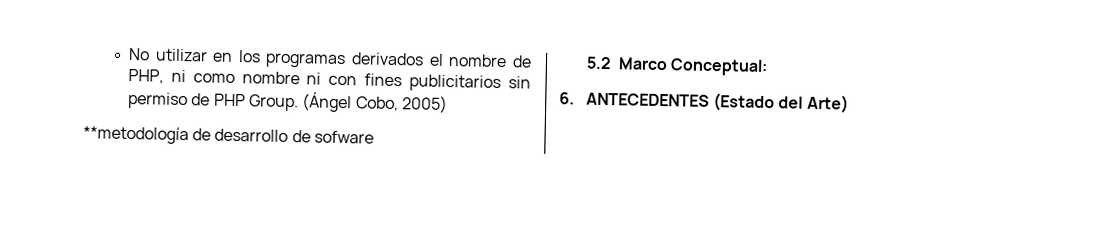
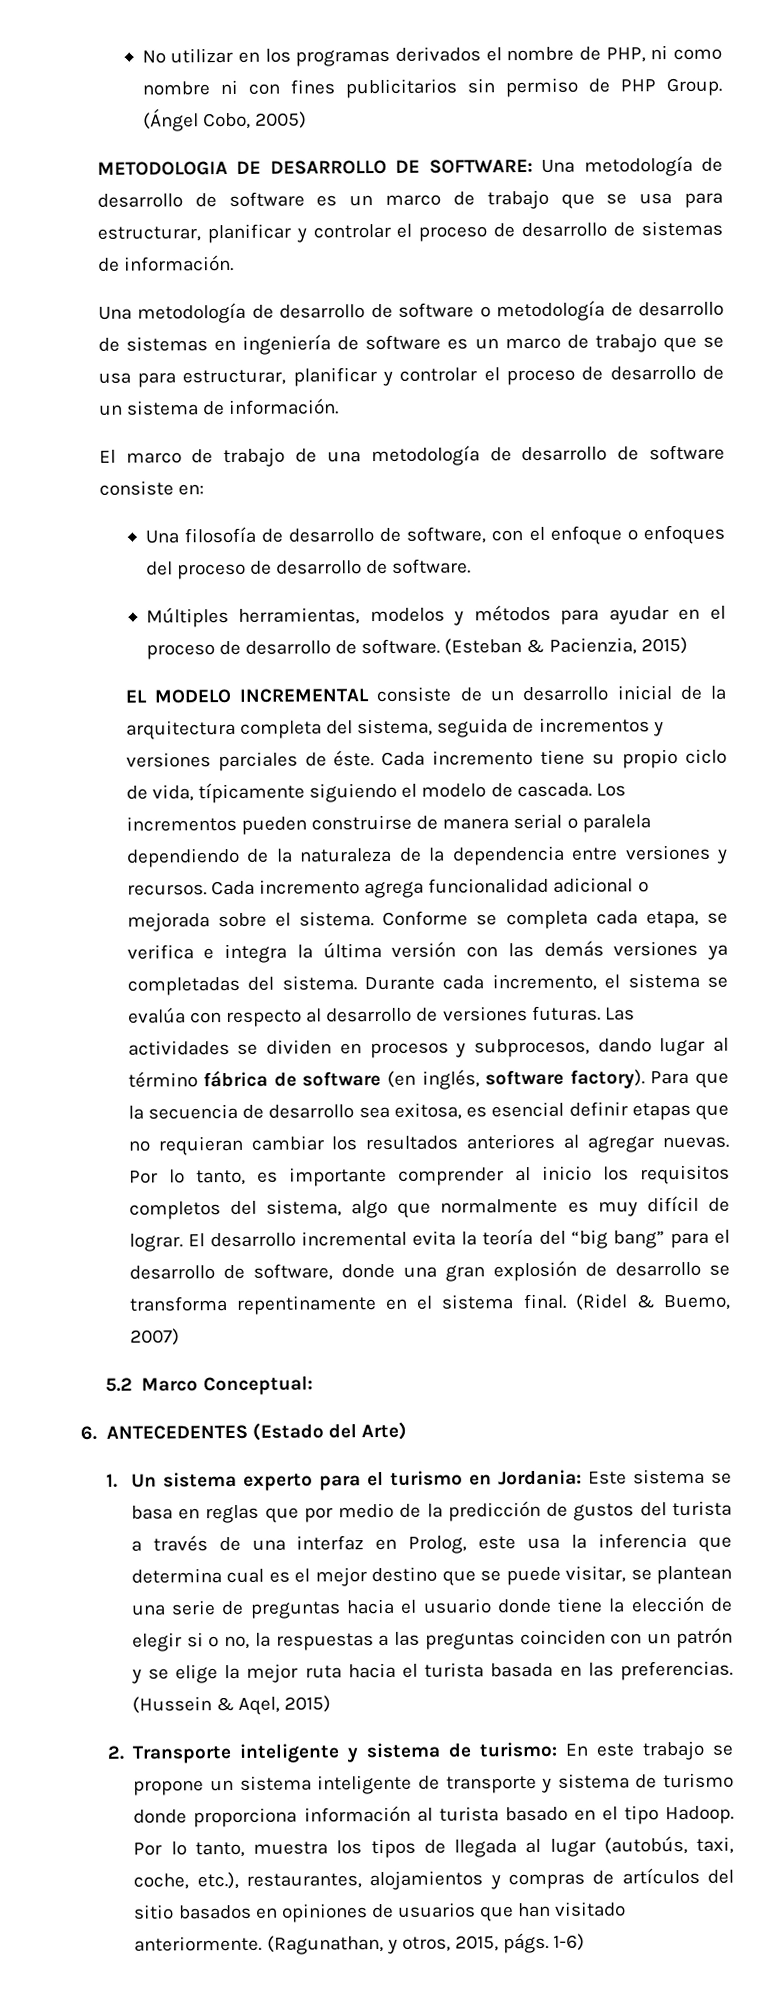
[82,125,374,145] **metodología de desarrollo de sofware -> [96,155,724,177] [96,189,723,210] [96,220,723,244] [97,254,234,272] [97,300,724,324] [97,333,725,355] [97,365,724,388] [98,398,340,416] [98,444,725,468] [98,480,204,496] [144,524,726,545] [145,558,472,580] [145,604,726,628] [145,636,688,660] [124,685,726,704] [125,717,664,740] [125,748,727,772] [125,782,626,804] [125,813,651,835] [125,844,728,868] [126,877,649,899] [126,910,729,932] [126,940,729,964] [126,972,729,996] [127,1005,635,1028] [127,1037,730,1059] [127,1069,729,1090] [127,1101,729,1121] [127,1133,730,1156] [128,1164,730,1187] [128,1195,731,1220] [128,1228,730,1252] [128,1260,730,1282] [128,1293,732,1315] [129,1328,180,1346] METODOLOGIA DE DESARROLLO DE SOFTWARE: Una metodología de desarrollo de software es un marco de trabajo que se usa para estructurar, planificar y controlar el proceso de desarrollo de sistemas de información. // Una metodología de desarrollo de software o metodología de desarrollo de sistemas en ingeniería de software es un marco de trabajo que se usa para estructurar, planificar y controlar el proceso de desarrollo de un sistema de información. // El marco de trabajo de una metodología de desarrollo de software consiste en: // Una filosofía de desarrollo de software, con el enfoque o enfoques del proceso de desarrollo de software. // Múltiples herramientas, modelos y métodos para ayudar en el proceso de desarrollo de software. (Esteban & Pacienzia, 2015) // EL MODELO INCREMENTAL consiste de un desarrollo inicial de la arquitectura completa del sistema, seguida de incrementos y versiones parciales de éste. Cada incremento tiene su propio ciclo de vida, típicamente siguiendo el modelo de cascada. Los incrementos pueden construirse de manera serial o paralela dependiendo de la naturaleza de la dependencia entre versiones y recursos. Cada incremento agrega funcionalidad adicional o mejorada sobre el sistema. Conforme se completa cada etapa, se verifica e integra la última versión con las demás versiones ya completadas del sistema. Durante cada incremento, el sistema se evalúa con respecto al desarrollo de versiones futuras. Las actividades se dividen en procesos y subprocesos, dando lugar al término fábrica de software (en inglés, software factory). Para que la secuencia de desarrollo sea exitosa, es esencial definir etapas que no requieran cambiar los resultados anteriores al agregar nuevas. Por lo tanto, es importante comprender al inicio los requisitos completos del sistema, algo que normalmente es muy difícil de lograr. El desarrollo incremental evita la teoría del “big bang” para el desarrollo de software, donde una gran explosión de desarrollo se transforma repentinamente en el sistema final. (Ridel & Buemo, 2007)
(849, 104) none -> [105,1468,732,1491] [130,1500,732,1524] [130,1532,732,1554] [130,1565,732,1587] [130,1595,733,1619] [131,1627,733,1652] [130,1660,733,1684] [131,1695,332,1715] [106,1740,733,1764] [133,1772,734,1796] [133,1805,735,1828] [133,1835,734,1859] [133,1867,734,1891] [133,1901,627,1923] [134,1932,586,1955] // 1. Un sistema experto para el turismo en Jordania: Este sistema se basa en reglas que por medio de la predicción de gustos del turista a través de una interfaz en Prolog, este usa la inferencia que determina cual es el mejor destino que se puede visitar, se plantean una serie de preguntas hacia el usuario donde tiene la elección de elegir si o no, la respuestas a las preguntas coinciden con un patrón y se elige la mejor ruta hacia el turista basada en las preferencias. (Hussein & Aqel, 2015) // 2. Transporte inteligente y sistema de turismo: En este trabajo se propone un sistema inteligente de transporte y sistema de turismo donde proporciona información al turista basado en el tipo Hadoop. Por lo tanto, muestra los tipos de llegada al lugar (autobús, taxi, coche, etc.), restaurantes, alojamientos y compras de artículos del sitio basados en opiniones de usuarios que han visitado anteriormente. (Ragunathan, y otros, 2015, págs. 1-6)

